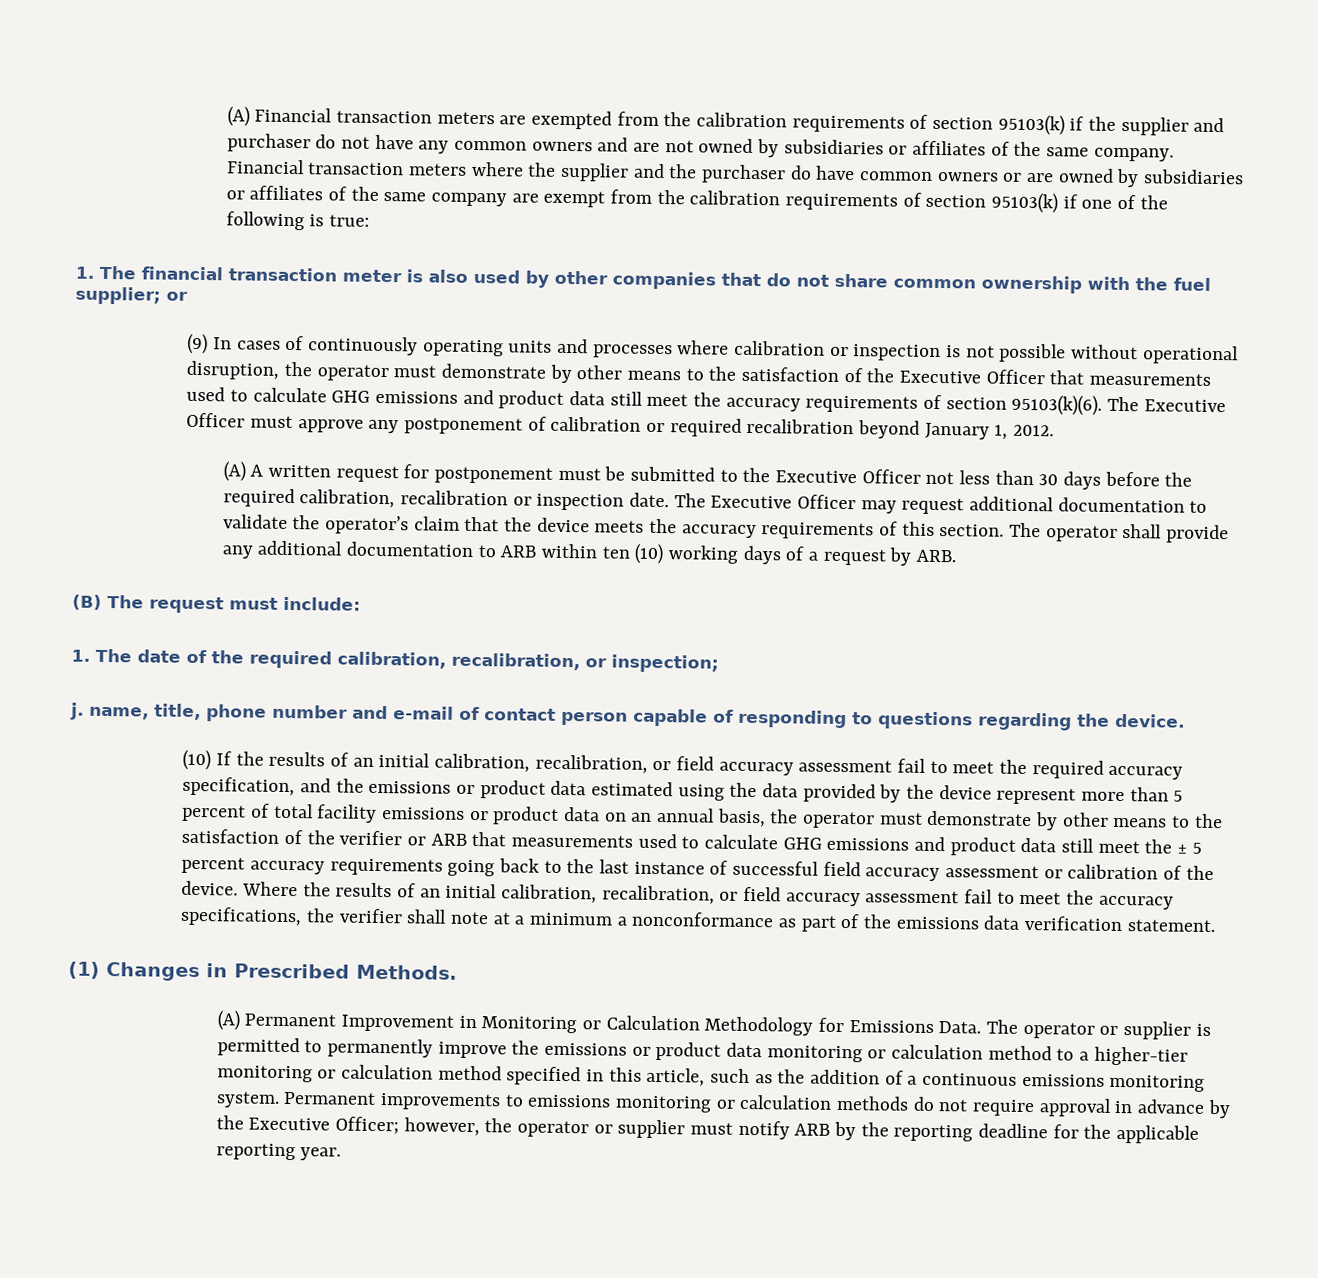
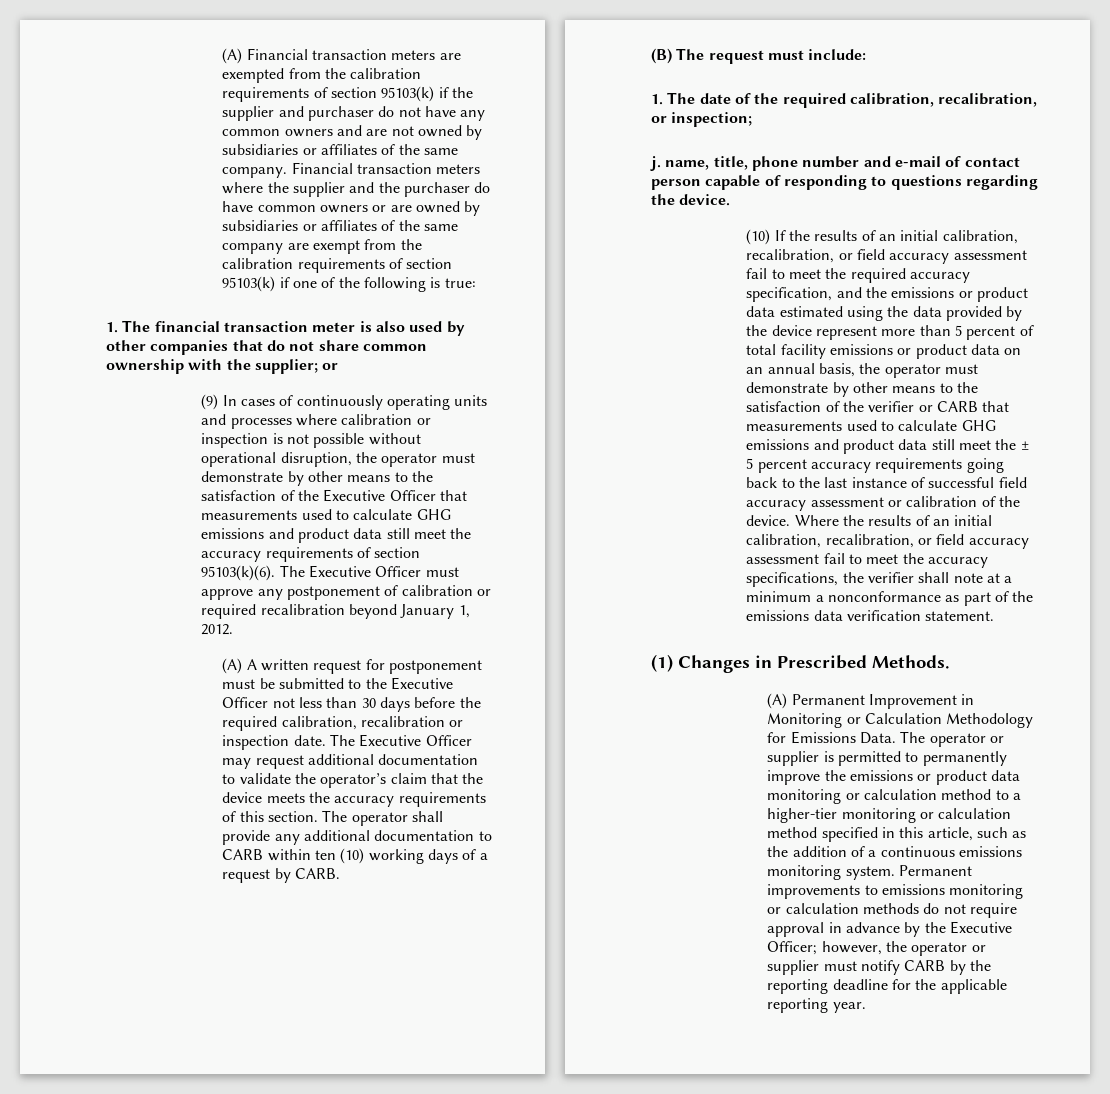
[1173,277,1211,291] fuel -> (251, 364) none
[500,545,538,558] ARB -> [222,849,264,860] CARB
[915,549,956,563] ARB. -> [295,868,341,879] CARB.
[430,833,467,846] ARB -> [937,401,979,412] CARB
[794,1123,831,1136] ARB -> [904,960,946,971] CARB

